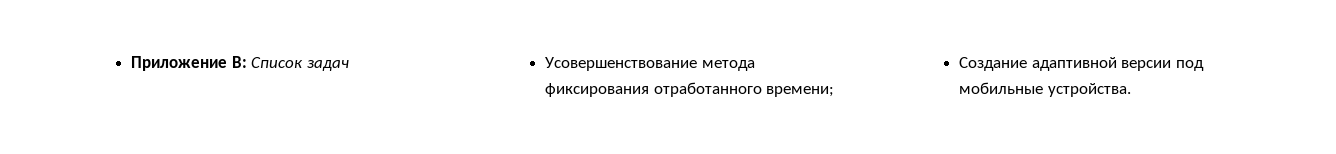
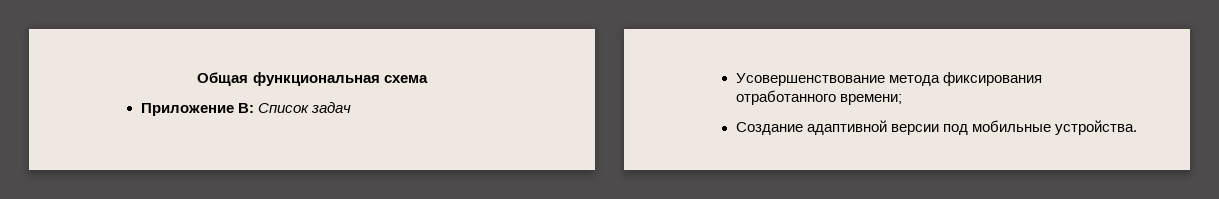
(131, 63) none -> [197,72,428,86] Общая функциональная схема //

